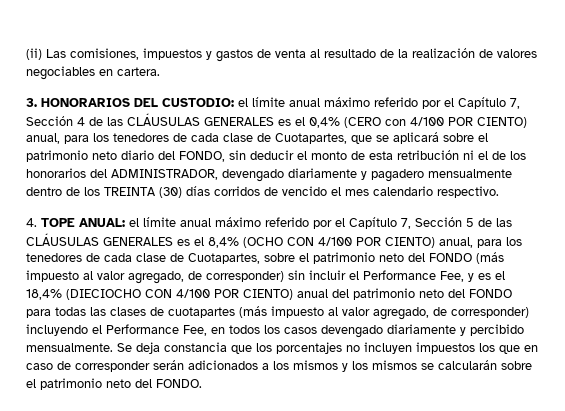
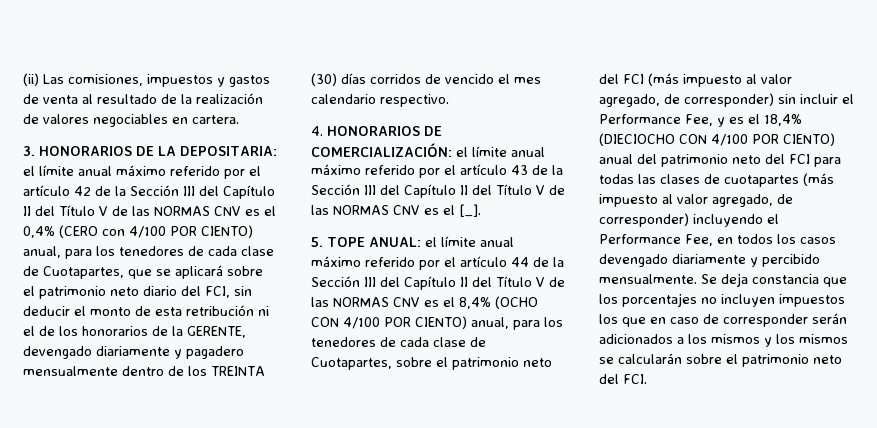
[134,97,520,109] [26,113,274,126] DEL CUSTODIO: el límite anual máximo referido por el Capítulo 7, Sección 4 de las CLÁUSULAS GENERALES -> [136,146,277,156] [23,165,261,179] [23,185,275,199] [23,205,241,216] DE LA DEPOSITARIA: el límite anual máximo referido por el artículo 42 de la Sección III del Capítulo II del Título V de las NORMAS CNV
[179,151,225,162] FONDO, -> [205,286,230,298] FCI,
[90,169,218,180] del ADMINISTRADOR, -> [152,326,246,338] de la GERENTE,
(37, 222) none -> [327,126,442,136] [311,143,545,157] [311,164,563,178] [311,184,565,198] [311,204,481,217] [311,237,323,247] HONORARIOS DE COMERCIALIZACIÓN: el límite anual máximo referido por el artículo 43 de la Sección III del Capítulo II del Título V de las NORMAS CNV es el [_]. // 5.
[349,217,512,229] [26,233,173,246] Capítulo 7, Sección 5 de las CLÁUSULAS GENERALES -> [460,256,564,267] [311,276,565,290] [311,297,420,307] artículo 44 de la Sección III del Capítulo II del Título V de las NORMAS CNV
[429,253,472,262] FONDO -> [623,74,644,84] FCI
[469,289,512,298] FONDO -> [789,154,810,164] FCI
[156,379,202,388] FONDO. -> [623,374,647,384] FCI.

